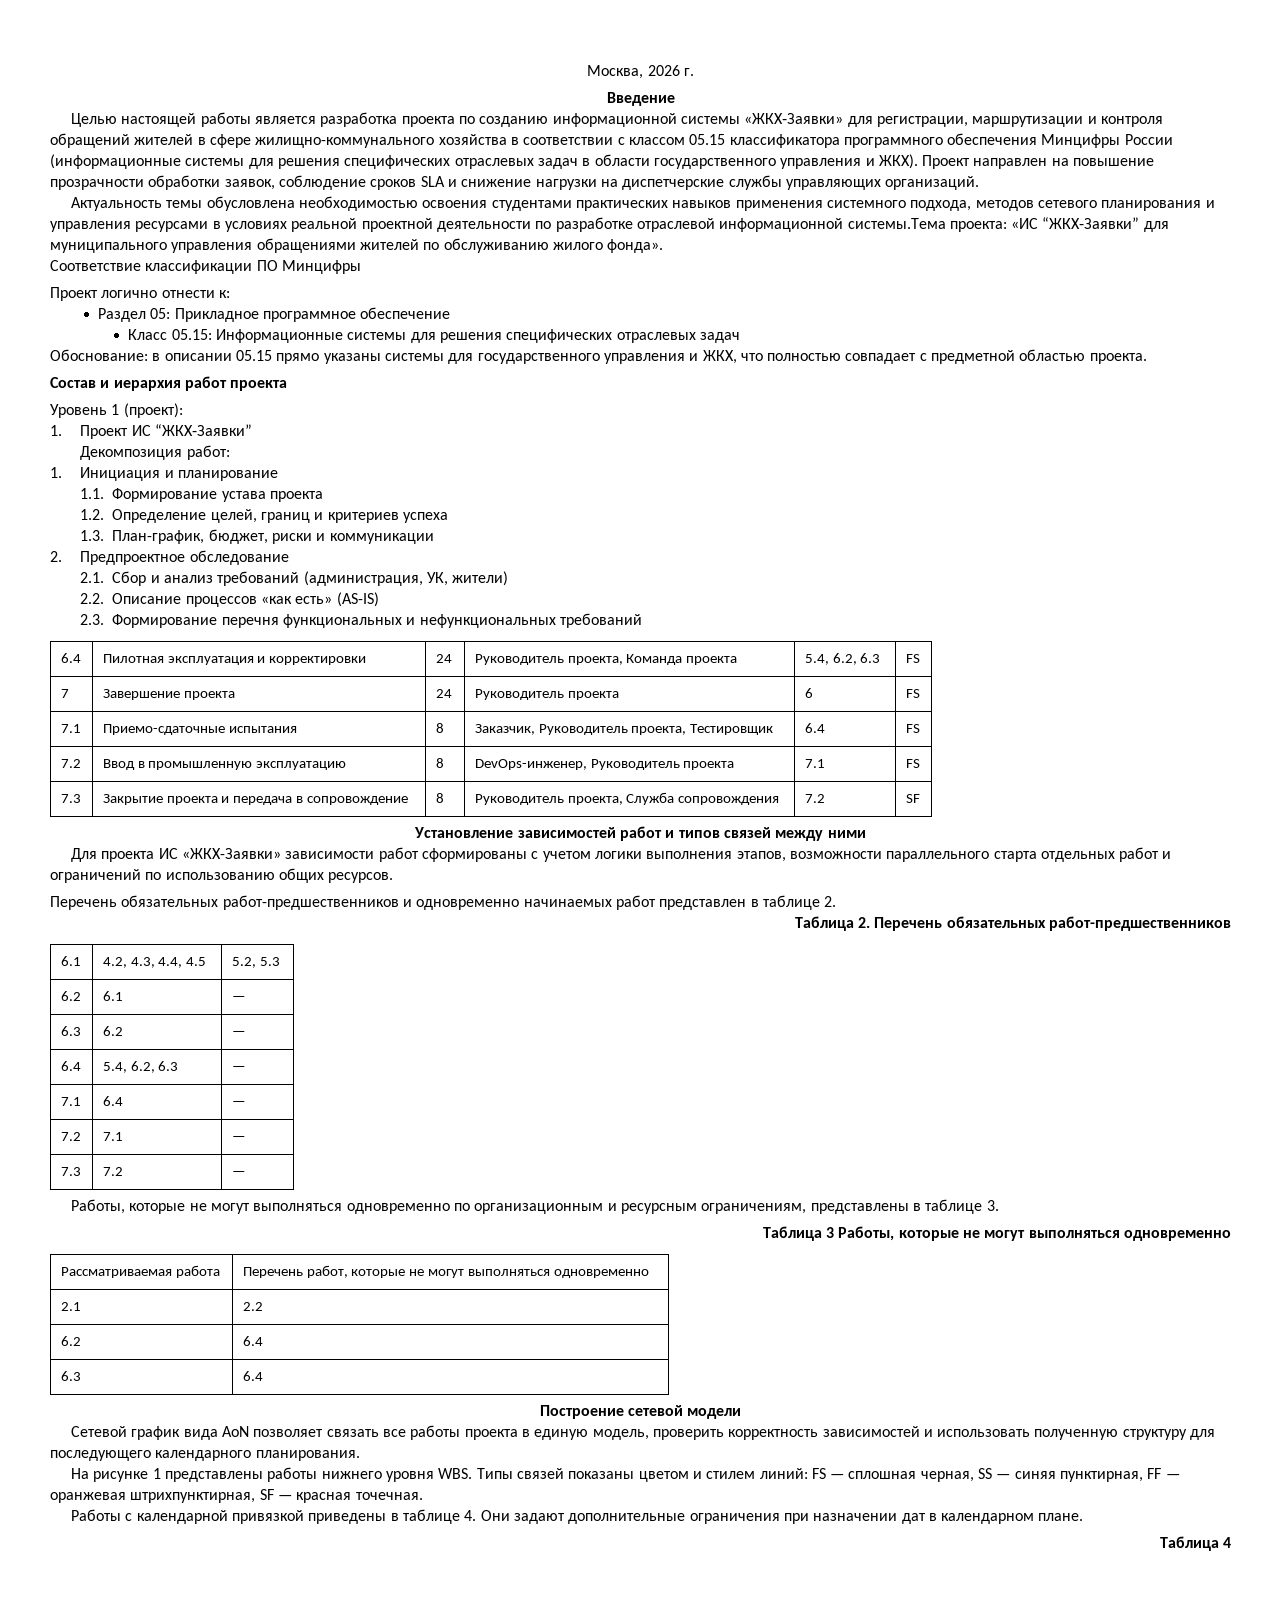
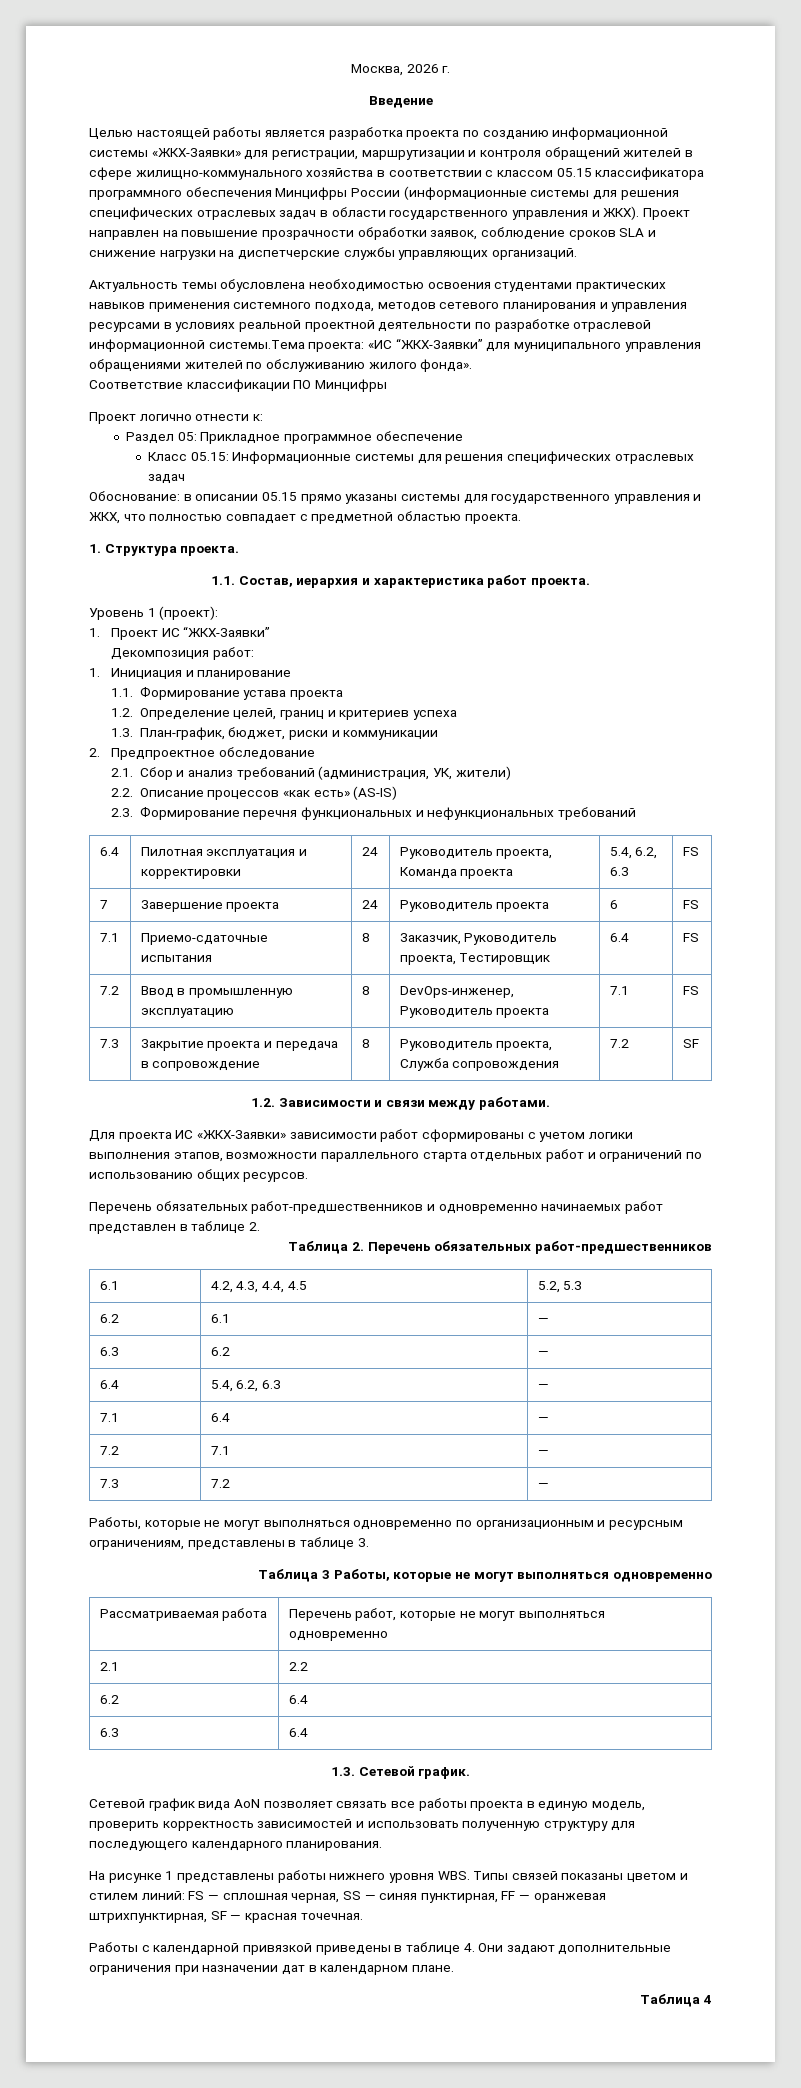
[50,376,288,391] Состав и иерархия работ проекта -> [89,544,240,556] [211,575,590,588] 1. Структура проекта. // 1.1. Состав, иерархия и характеристика работ проекта.
[414,826,866,841] Установление зависимостей работ и типов связей между ними -> [250,1097,551,1110] 1.2. Зависимости и связи между работами.
[539,1405,742,1419] Построение сетевой модели -> [330,1766,471,1779] 1.3. Сетевой график.

